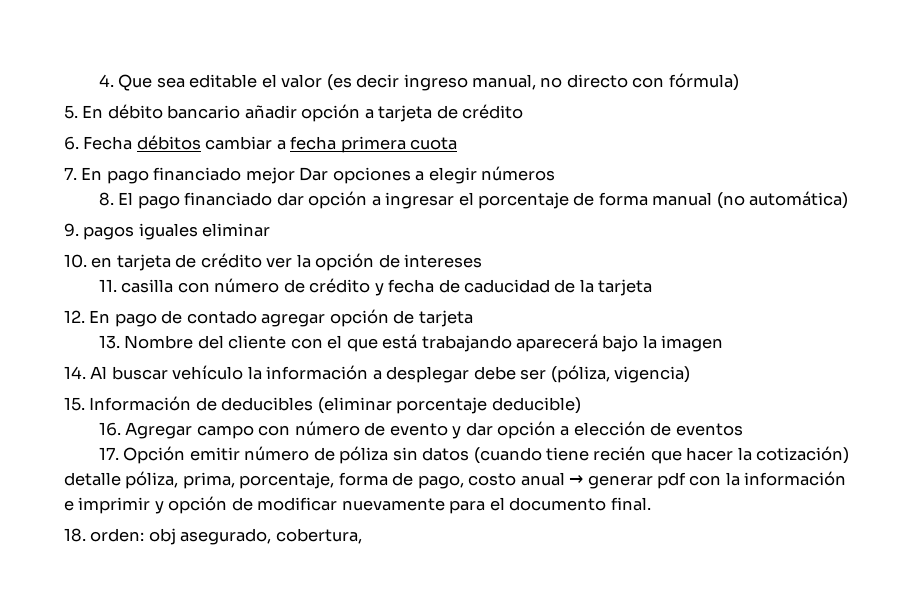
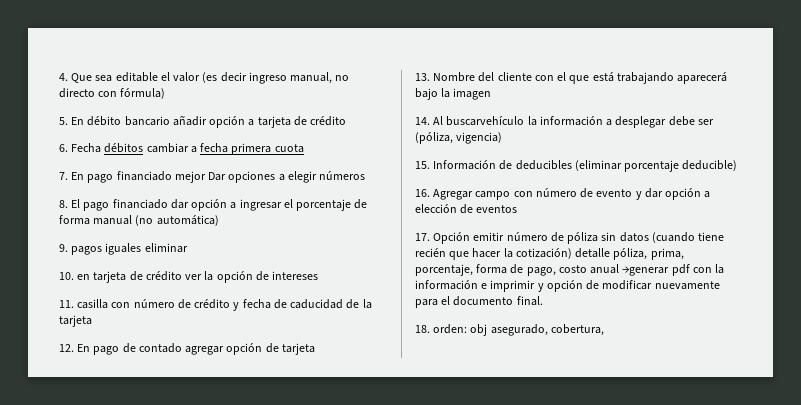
[111,365,244,380] buscar vehículo -> [446,116,525,126] buscarvehículo
[569,475,653,489] → generar -> [622,266,670,276] →generar

